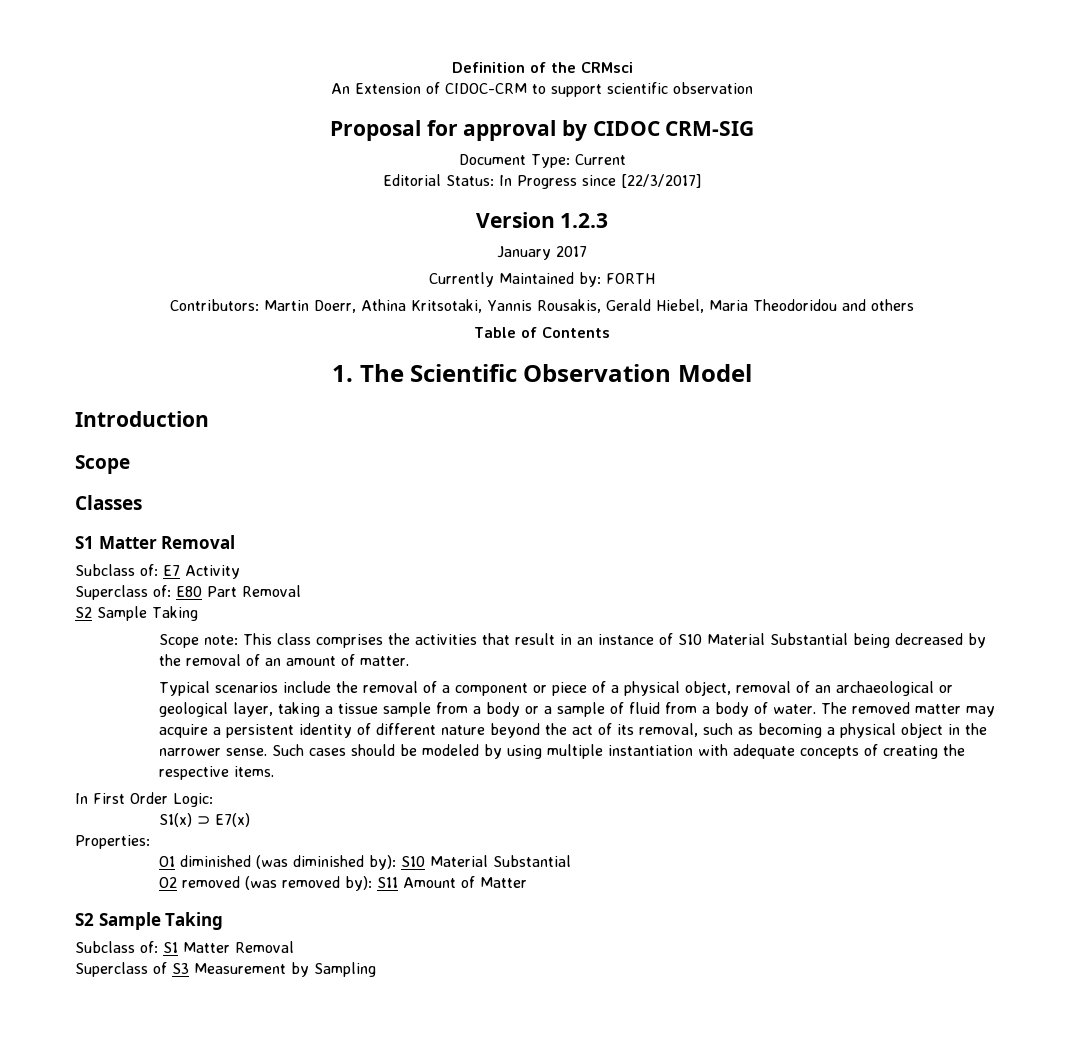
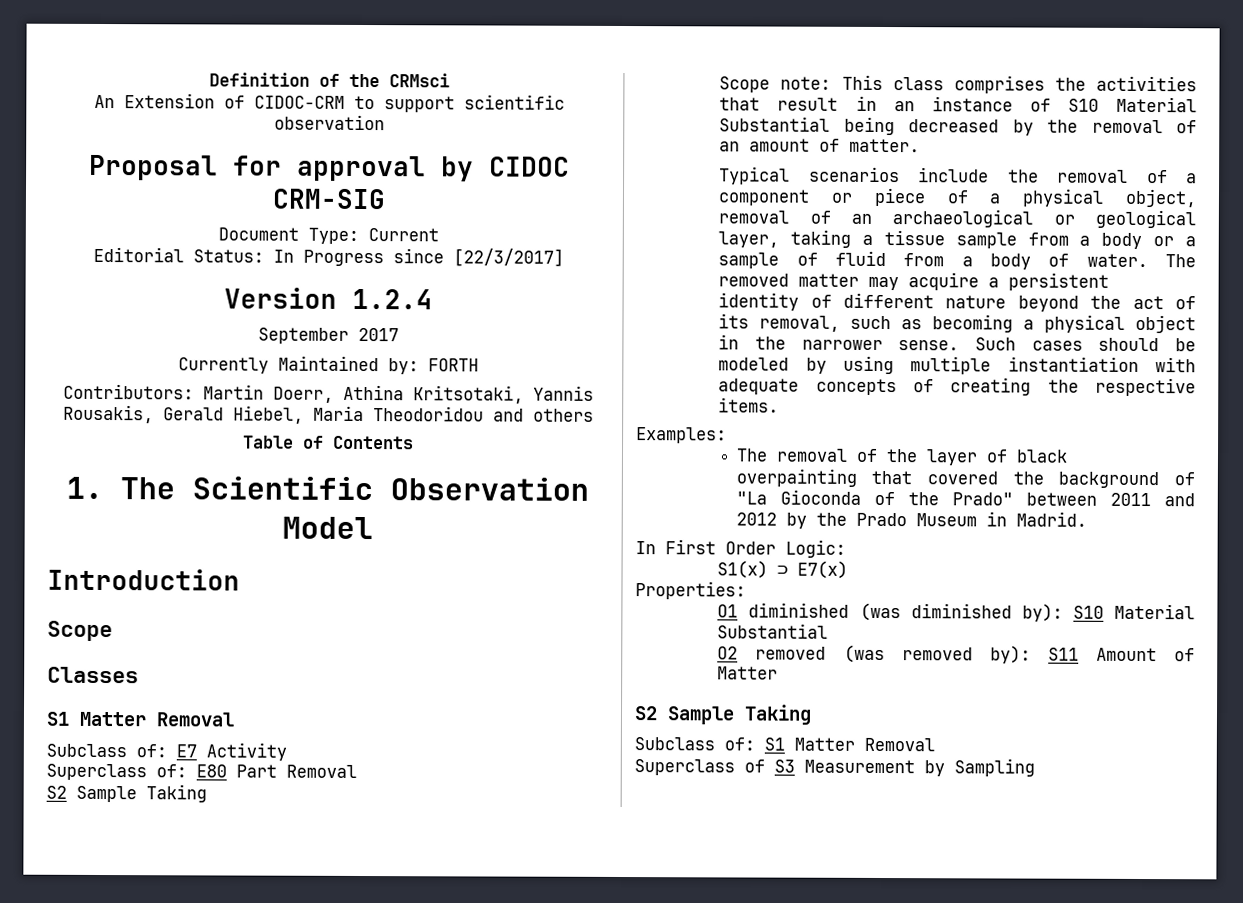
[560,213,609,228] [497,246,551,260] 1.2.3 // January -> [351,288,433,310] [257,327,349,344] 1.2.4 // September
(274, 771) none -> [636,427,727,444] [735,448,1068,466] [735,468,1195,489] [735,489,1195,507] [735,511,1087,529] // Examples: // The removal of the layer of black overpainting that covered the background of "La Gioconda of the Prado" between 2011 and 2012 by the Prado Museum in Madrid.

